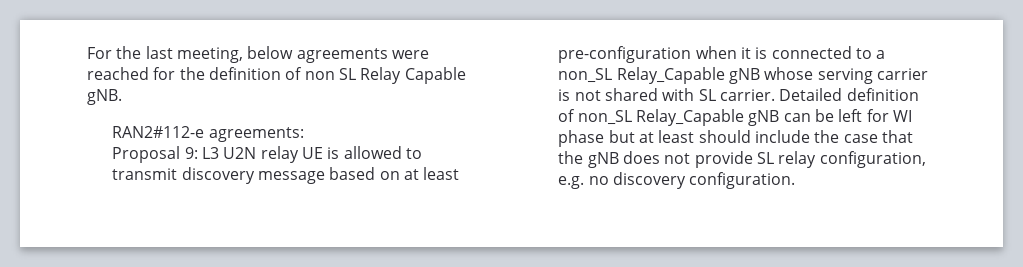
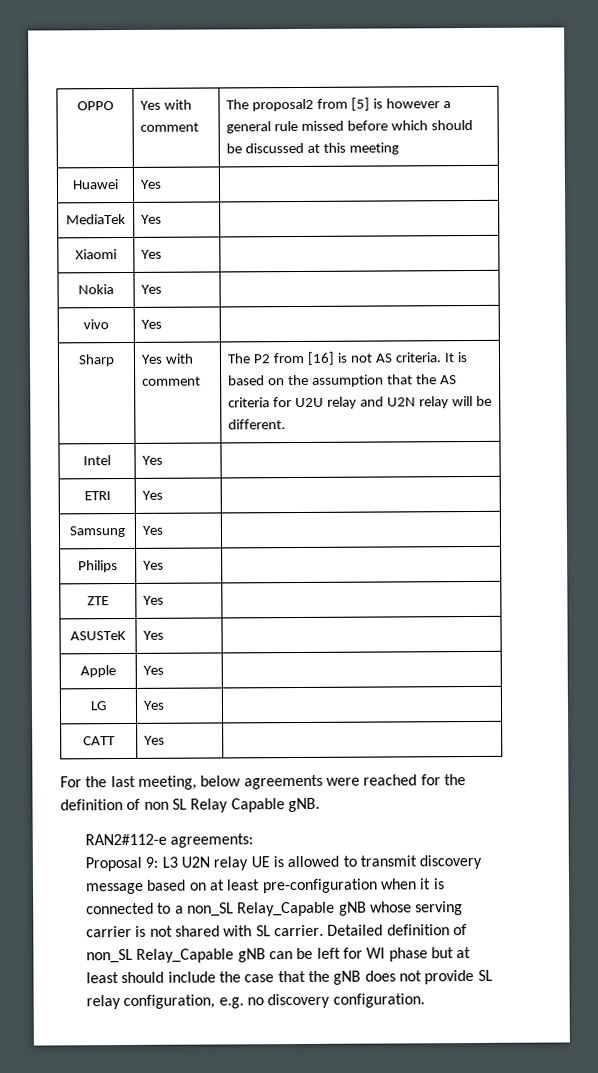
(87, 53) none -> [76,101,114,111] [140,99,193,110] [140,122,200,132] [226,97,451,112] [226,119,473,134] [226,142,399,155] [72,179,118,190] [140,179,162,189] [66,213,126,225] [141,214,163,224] [75,249,117,260] [141,249,163,259] [78,284,114,295] [141,284,163,294] [83,319,109,330] [141,319,163,329] [78,354,115,367] [141,353,195,364] [142,376,202,386] [227,351,467,365] [228,374,457,387] [228,395,492,409] [228,419,287,430] [83,455,111,466] [142,455,164,465] [83,491,111,501] [142,490,164,500] [69,526,126,538] [142,525,164,535] [78,560,118,573] [143,560,165,570] [87,596,109,606] [143,595,165,605] [70,631,126,641] [143,630,165,640] [80,665,116,678] [143,665,165,675] [90,701,106,711] [143,700,165,710] [83,736,116,746] [144,735,166,745] OPPO | Yes with comment | The proposal2 from [5] is however a general rule missed before which should be discussed at this meeting // Huawei | Yes | // MediaTek | Yes | // Xiaomi | Yes | // Nokia | Yes | // vivo | Yes | // Sharp | Yes with comment | The P2 from [16] is not AS criteria. It is based on the assumption that the AS criteria for U2U relay and U2N relay will be different. // Intel | Yes | // ETRI | Yes | // Samsung | Yes | // Philips | Yes | // ZTE | Yes | // ASUSTeK | Yes | // Apple | Yes | // LG | Yes | // CATT | Yes | //

